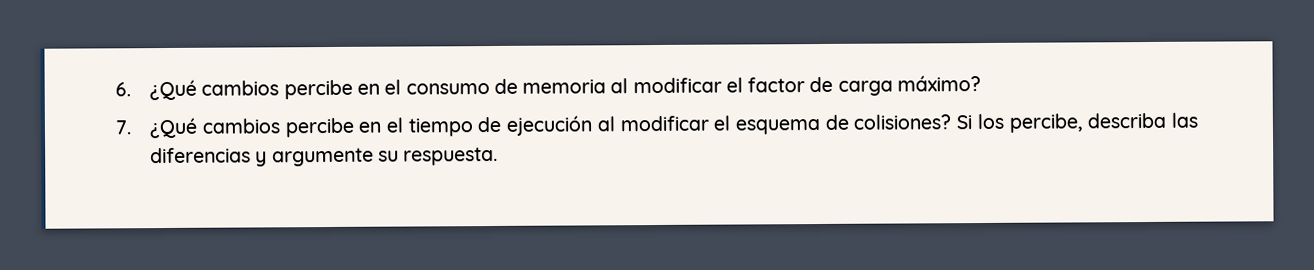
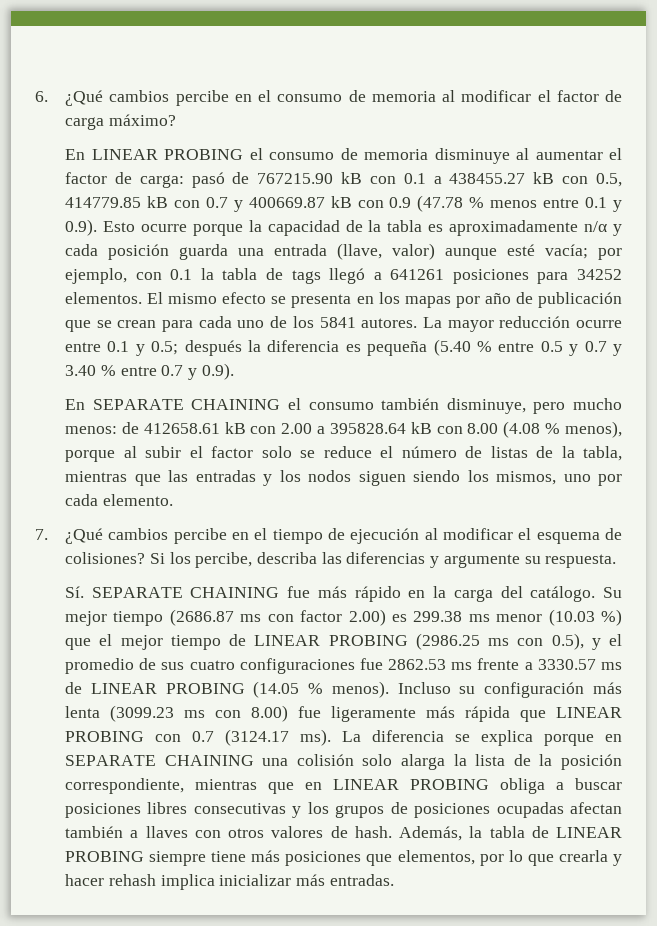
(981, 83) none -> [65,148,622,164] [65,172,622,188] [65,195,623,212] [65,219,622,236] [65,243,622,260] [65,268,623,284] [65,292,623,308] [65,316,623,332] [65,339,623,356] [65,363,234,380] [65,398,622,414] [65,421,622,438] [65,446,622,462] [65,470,622,486] [65,494,173,506] // En LINEAR PROBING el consumo de memoria disminuye al aumentar el factor de carga: pasó de 767215.90 kB con 0.1 a 438455.27 kB con 0.5, 414779.85 kB con 0.7 y 400669.87 kB con 0.9 (47.78 % menos entre 0.1 y 0.9). Esto ocurre porque la capacidad de la tabla es aproximadamente n/α y cada posición guarda una entrada (llave, valor) aunque esté vacía; por ejemplo, con 0.1 la tabla de tags llegó a 641261 posiciones para 34252 elementos. El mismo efecto se presenta en los mapas por año de publicación que se crean para cada uno de los 5841 autores. La mayor reducción ocurre entre 0.1 y 0.5; después la diferencia es pequeña (5.40 % entre 0.5 y 0.7 y 3.40 % entre 0.7 y 0.9). // En SEPARATE CHAINING el consumo también disminuye, pero mucho menos: de 412658.61 kB con 2.00 a 395828.64 kB con 8.00 (4.08 % menos), porque al subir el factor solo se reduce el número de listas de la tabla, mientras que las entradas y los nodos siguen siendo los mismos, uno por cada elemento.
(499, 156) none -> [65,586,623,602] [65,609,622,626] [65,633,622,650] [65,658,622,674] [65,681,622,698] [65,705,622,722] [65,729,622,746] [65,754,623,770] [65,778,622,794] [65,802,623,818] [65,826,622,841] [65,850,622,866] [65,874,394,890] // Sí. SEPARATE CHAINING fue más rápido en la carga del catálogo. Su mejor tiempo (2686.87 ms con factor 2.00) es 299.38 ms menor (10.03 %) que el mejor tiempo de LINEAR PROBING (2986.25 ms con 0.5), y el promedio de sus cuatro configuraciones fue 2862.53 ms frente a 3330.57 ms de LINEAR PROBING (14.05 % menos). Incluso su configuración más lenta (3099.23 ms con 8.00) fue ligeramente más rápida que LINEAR PROBING con 0.7 (3124.17 ms). La diferencia se explica porque en SEPARATE CHAINING una colisión solo alarga la lista de la posición correspondiente, mientras que en LINEAR PROBING obliga a buscar posiciones libres consecutivas y los grupos de posiciones ocupadas afectan también a llaves con otros valores de hash. Además, la tabla de LINEAR PROBING siempre tiene más posiciones que elementos, por lo que crearla y hacer rehash implica inicializar más entradas.

